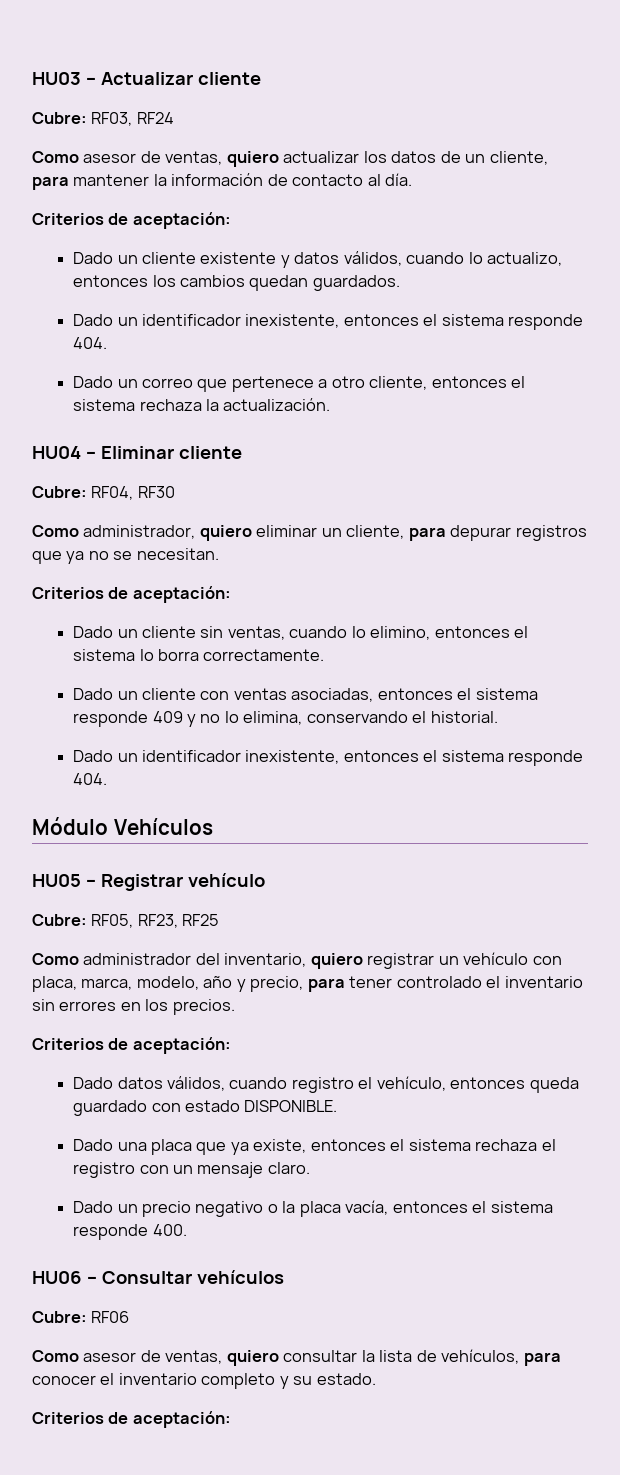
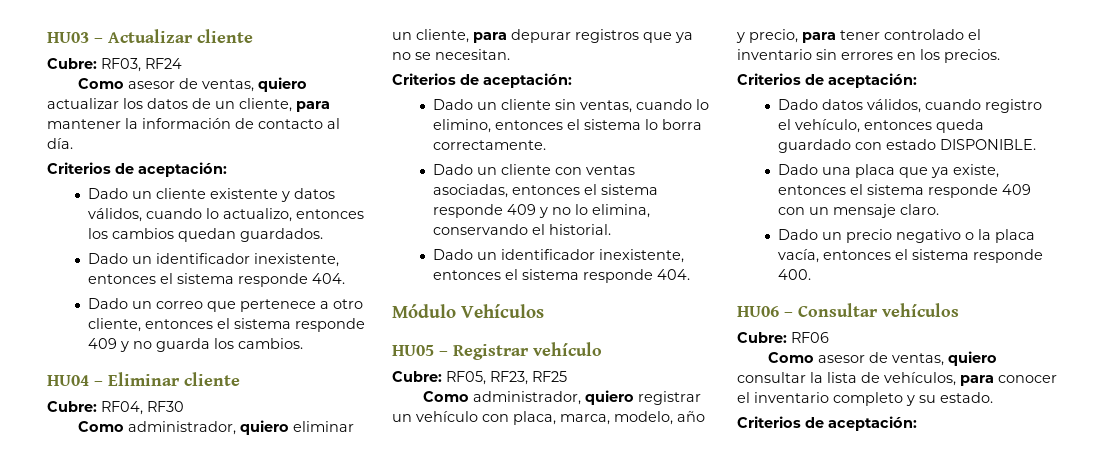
[139,398,331,411] rechaza la actualización. -> [295,318,366,332] [88,338,304,352] responde 409 y no guarda los cambios.
[83,953,307,967] administrador del inventario, -> [473,391,582,405] administrador,
[475,1139,556,1151] [73,1162,136,1178] rechaza el registro -> [928,184,1032,198] responde 409

